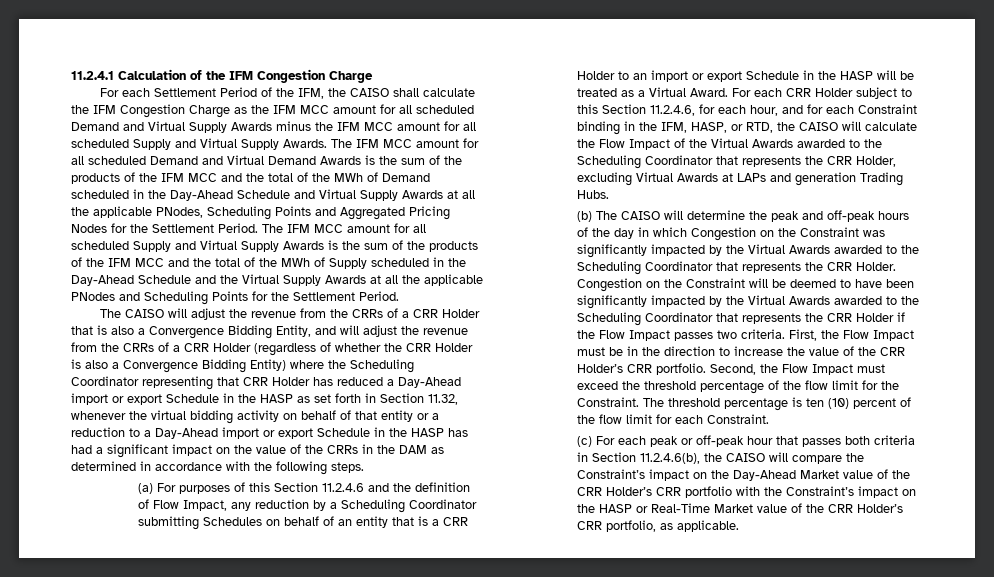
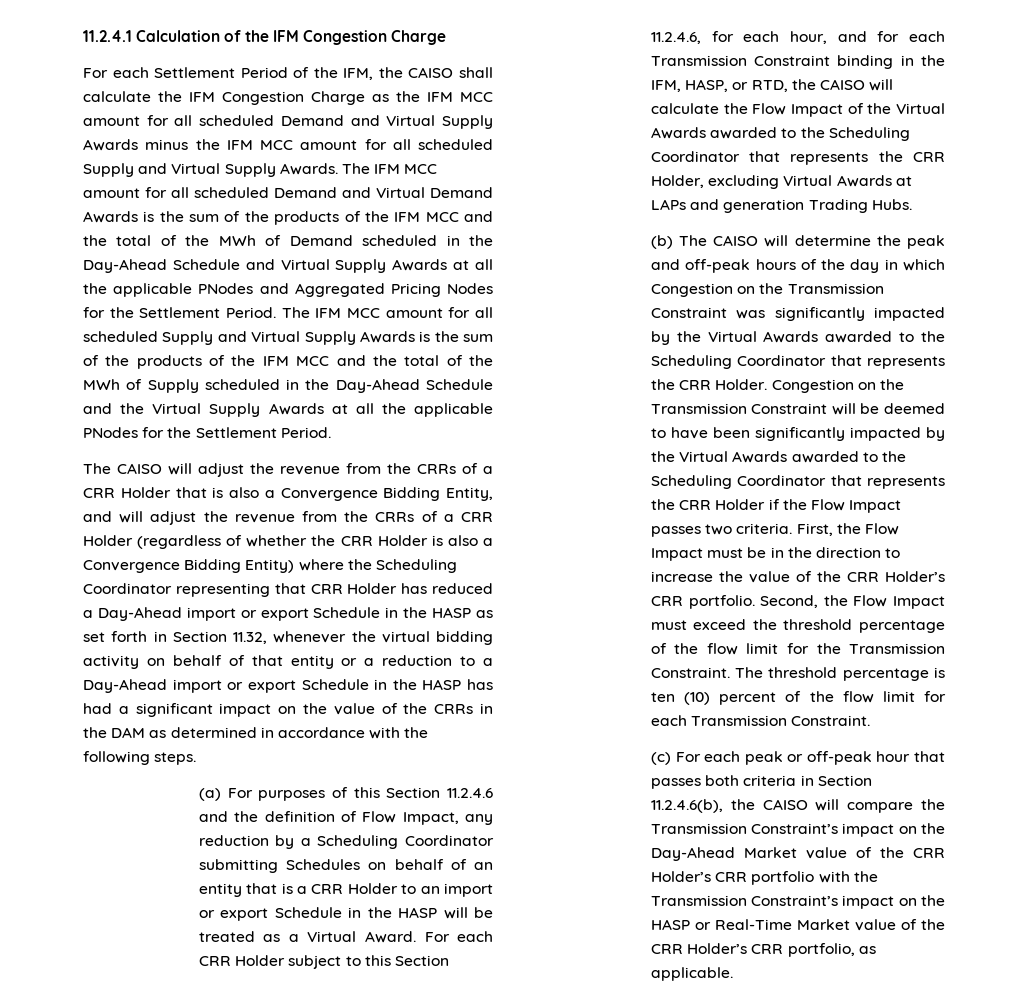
[156,206,311,220] PNodes, Scheduling Points -> [198,283,254,294] PNodes
[119,291,248,305] and Scheduling Points -> (138, 432) none
(854, 109) none -> [650,55,747,66] Transmission
(796, 232) none -> [787,283,884,294] Transmission
(682, 283) none -> [650,403,747,414] Transmission
(899, 385) none -> [849,643,945,654] Transmission
(703, 419) none -> [691,715,788,726] Transmission
(864, 457) none -> [650,823,747,834] Transmission
(782, 491) none -> [650,895,747,906] Transmission

